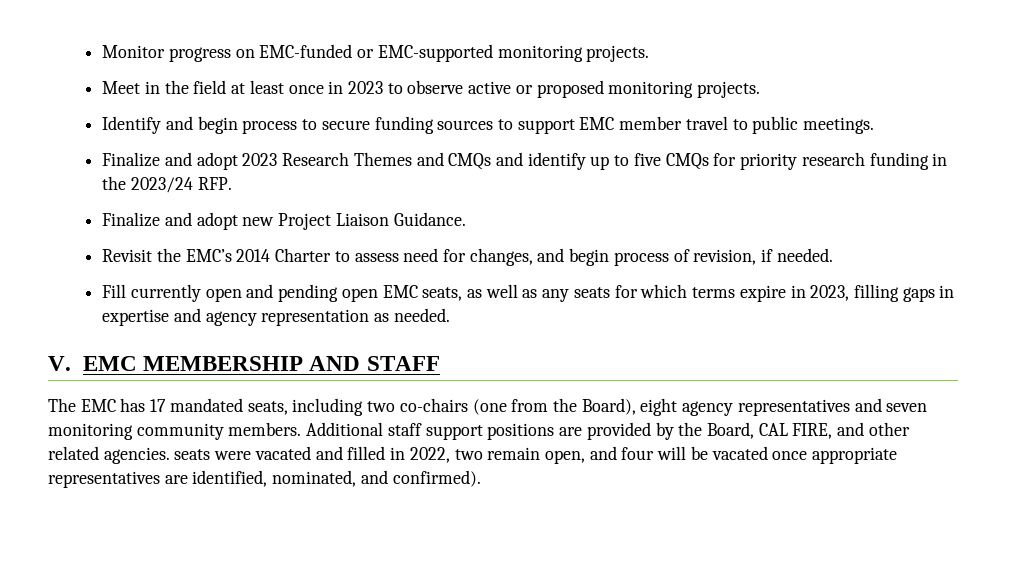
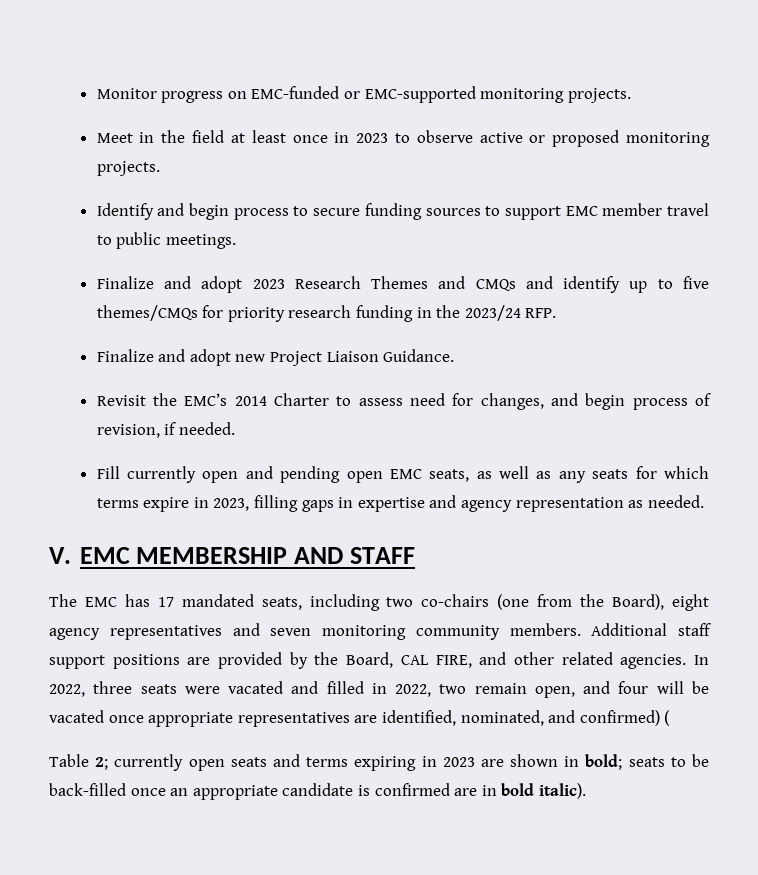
[665,153,709,170] CMQs -> [96,305,198,321] themes/CMQs
(170, 455) none -> [694,655,709,665] [49,681,133,697] In 2022, three
[392,470,481,487] confirmed). -> [579,710,671,726] [49,754,709,771] [49,783,586,800] confirmed) ( // Table 2; currently open seats and terms expiring in 2023 are shown in bold; seats to be back-filled once an appropriate candidate is confirmed are in bold italic).

